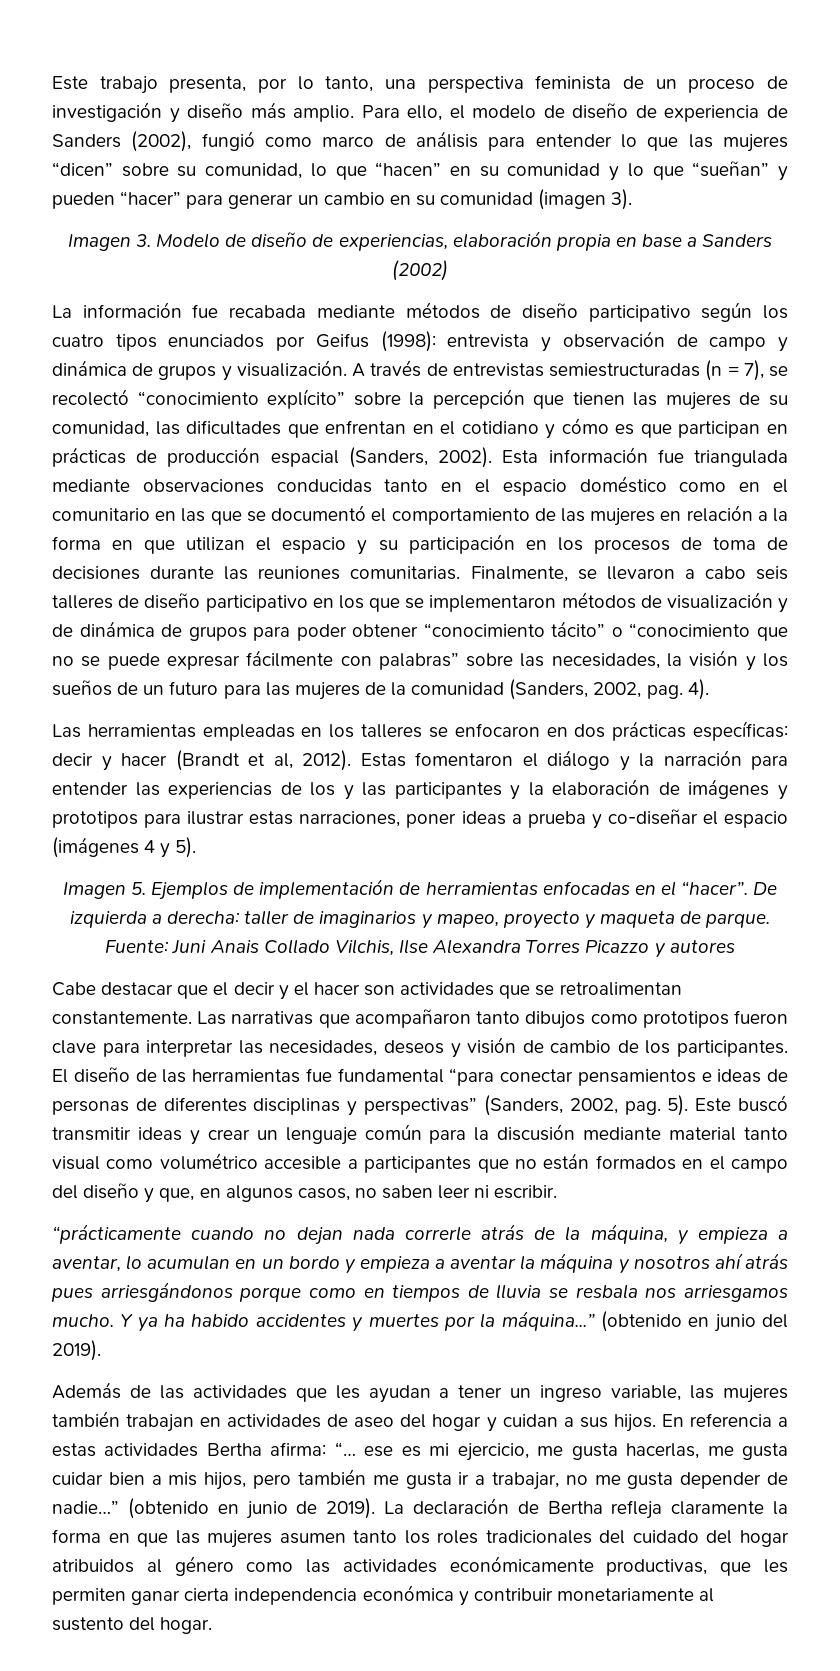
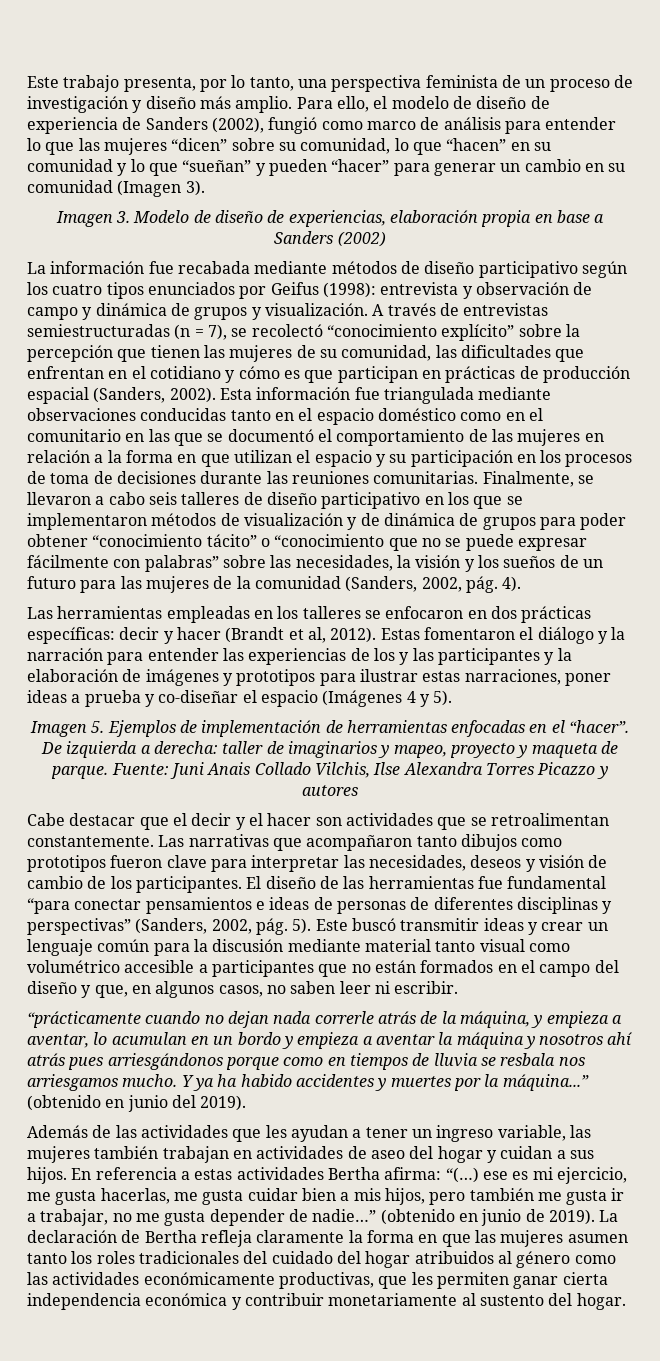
[538,189,607,210] (imagen -> [117,180,182,197] (Imagen
[646,685,683,699] pag. -> [465,576,498,593] pág.
[52,837,139,858] (imágenes -> [322,690,403,707] (Imágenes
[624,1101,661,1115] pag. -> [255,918,288,935] pág.
[334,1442,356,1456] “… -> [445,1167,479,1183] “(…)

